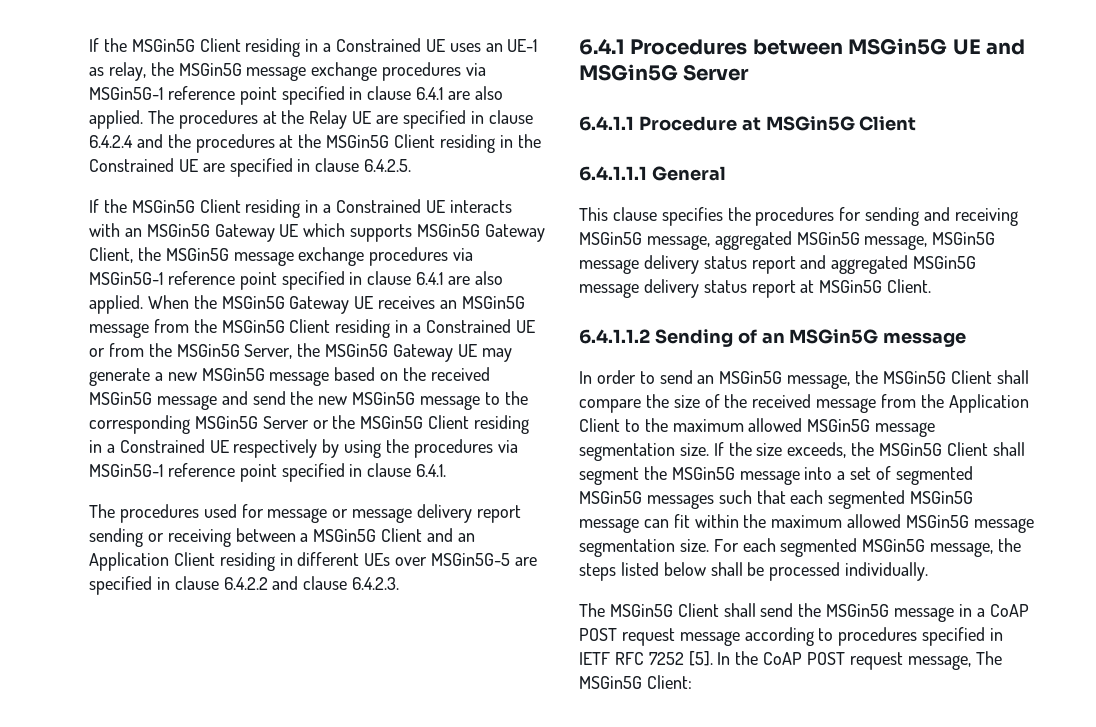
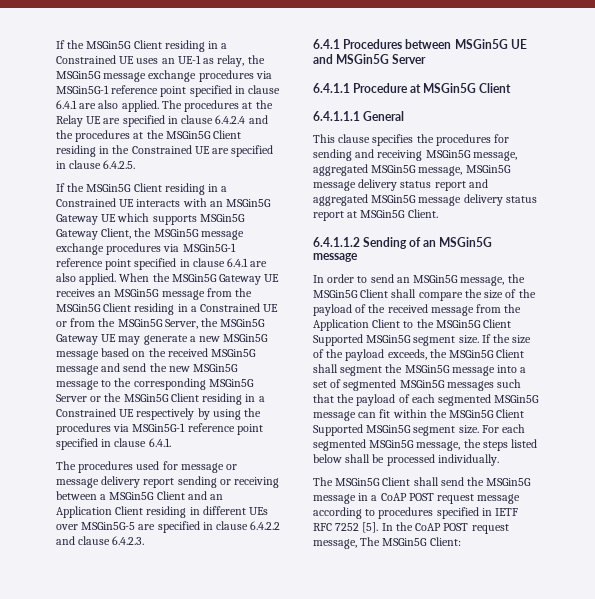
(748, 401) none -> [313,304,386,316] payload of the
[672,418,936,437] [579,443,675,461] maximum allowed MSGin5G message segmentation -> [435,319,512,328] [313,334,456,346] MSGin5G Client Supported MSGin5G segment
(783, 449) none -> [313,349,385,361] of the payload
(786, 497) none -> [337,394,410,406] the payload of
[771,514,1034,533] [579,539,675,557] maximum allowed MSGin5G message segmentation -> [449,409,525,418] [313,424,456,436] MSGin5G Client Supported MSGin5G segment

